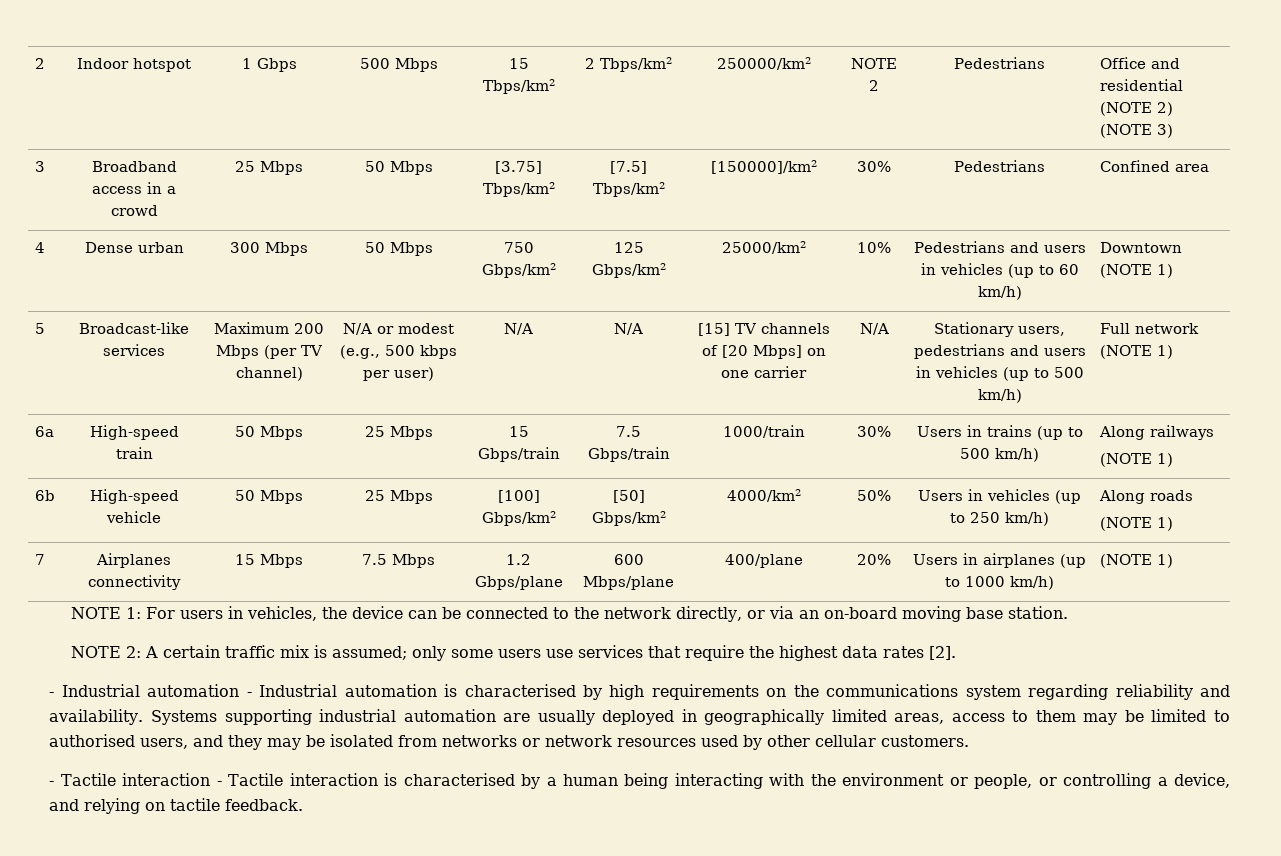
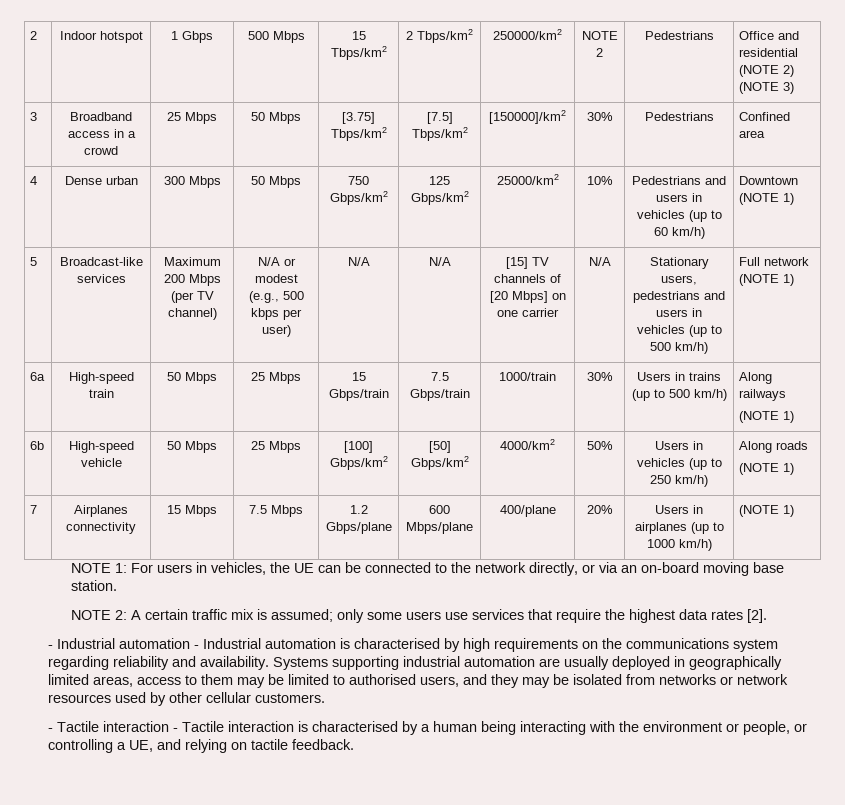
[351,606,403,619] device -> [294,563,315,573] UE
[1174,773,1230,788] device, -> [128,740,153,752] UE,

